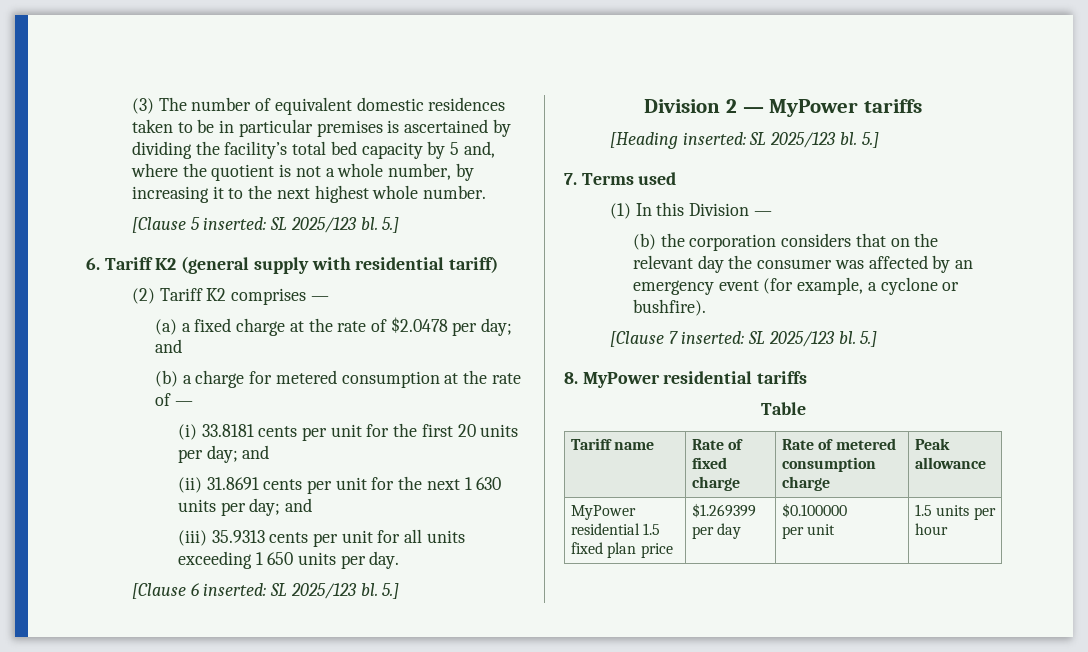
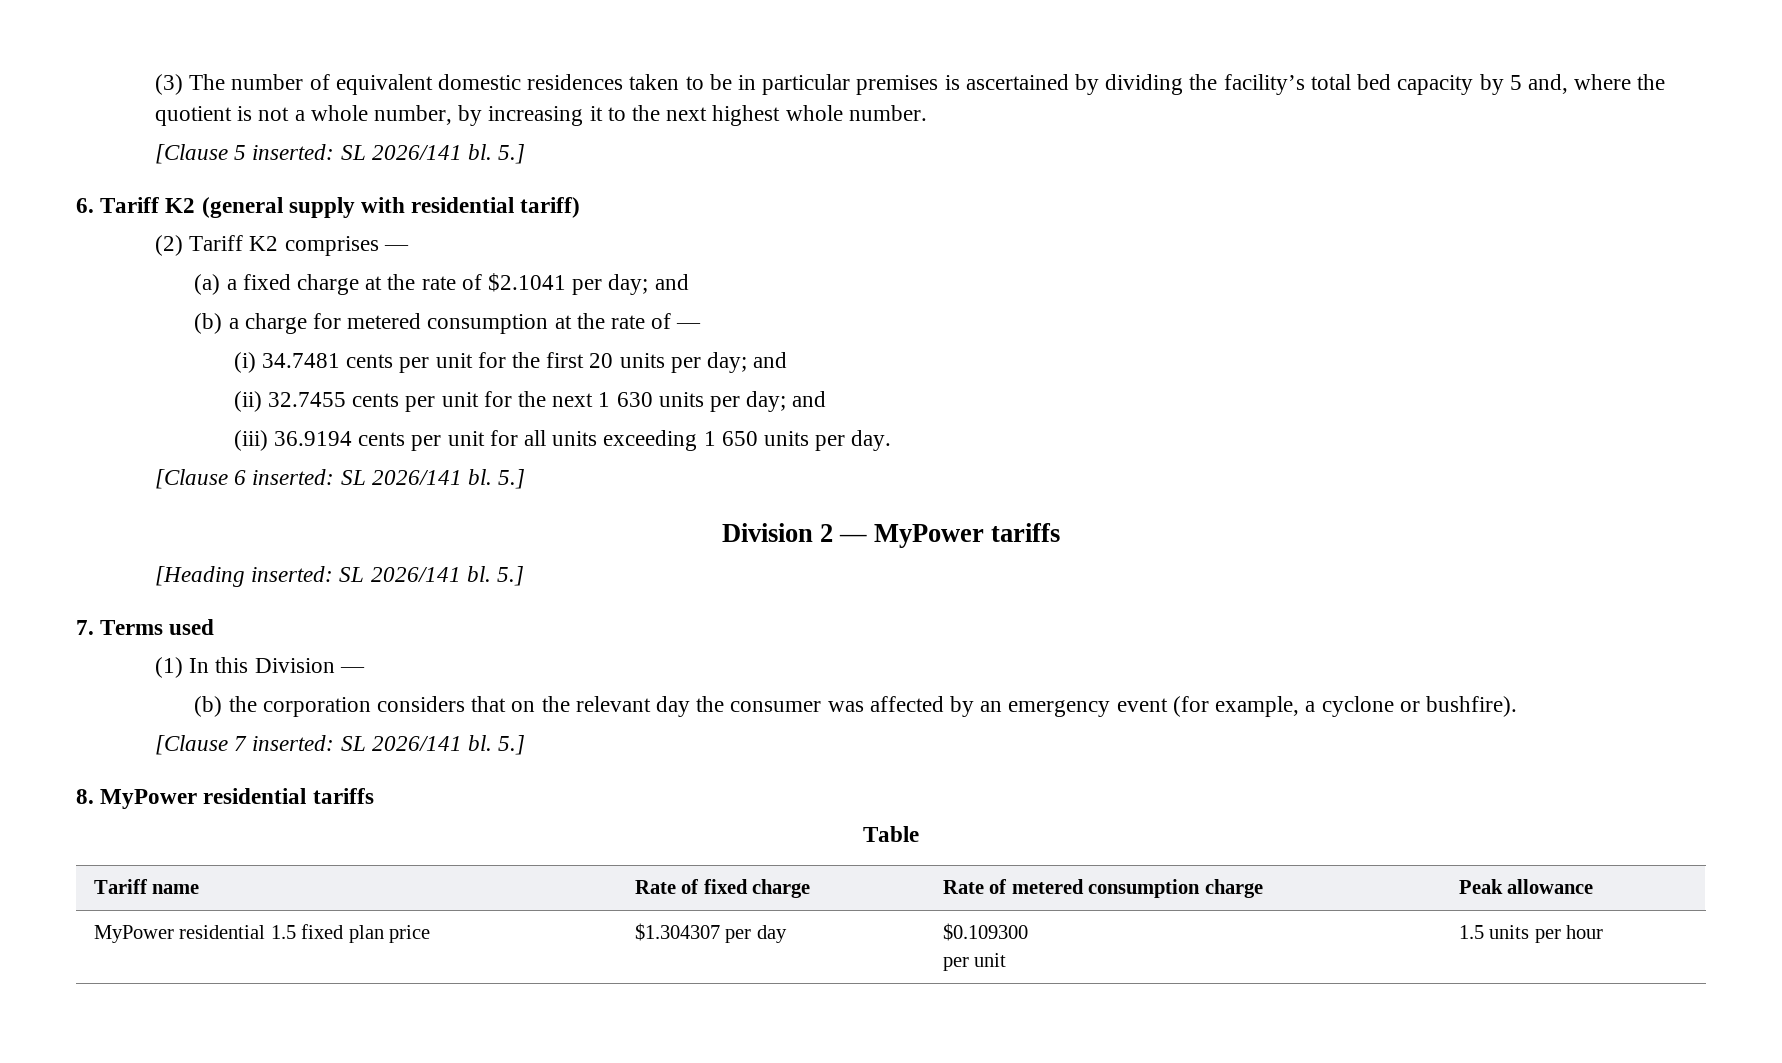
[290,217,357,233] 2025/123 -> [371,145,462,160] 2026/141
[390,317,448,333] $2.0478 -> [487,273,566,292] $2.1041
[201,424,254,437] 33.8181 -> [261,353,340,368] 34.7481
[206,477,259,490] 31.8691 -> [267,392,346,407] 32.7455
[211,530,265,543] 35.9313 -> [273,431,352,446] 36.9194
[290,583,357,599] 2025/123 -> [371,470,462,485] 2026/141
[770,132,837,148] 2025/123 -> [370,567,461,582] 2026/141
[768,331,835,347] 2025/123 -> [371,736,462,751] 2026/141
[692,503,757,518] $1.269399 -> [634,923,720,941] $1.304307
[782,503,848,518] $0.100000 -> [942,923,1028,941] $0.109300

